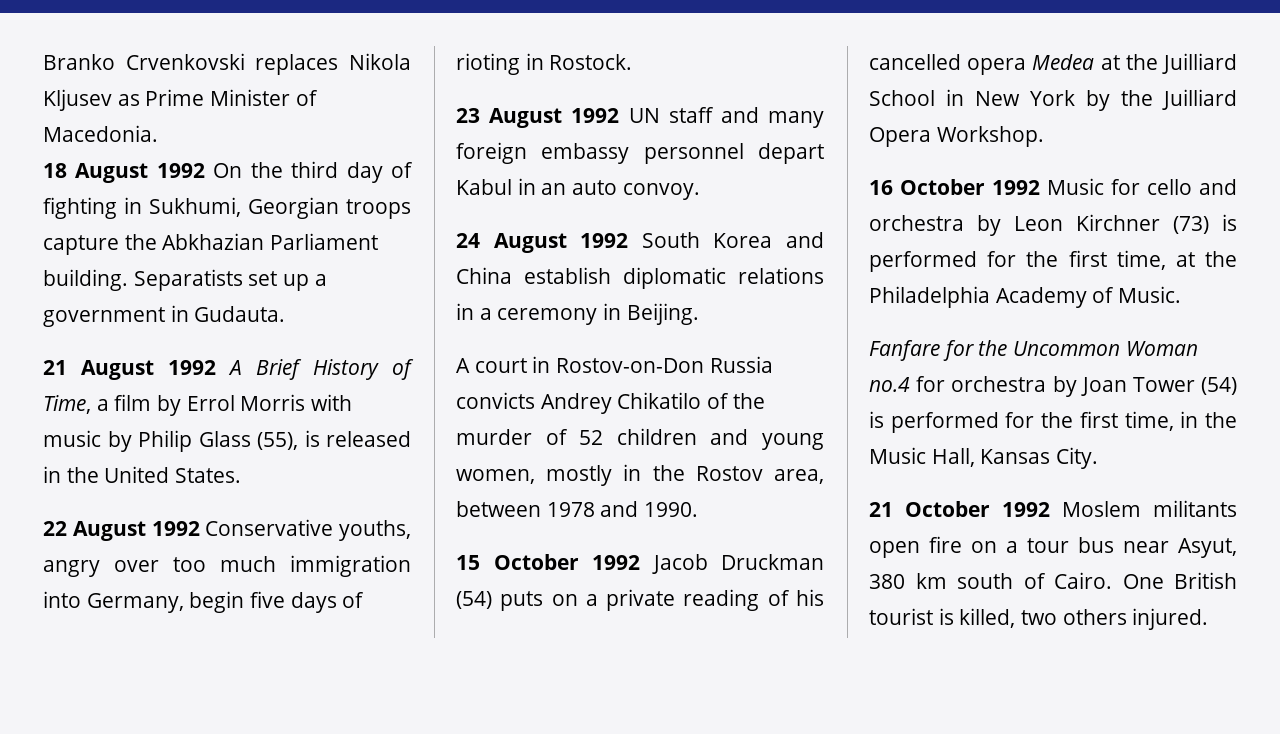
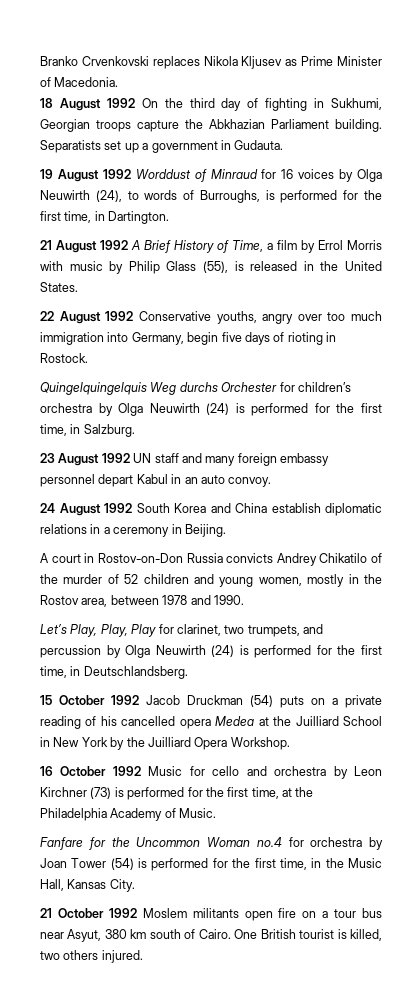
(286, 314) none -> [40,169,382,182] [40,190,382,203] [40,211,170,224] // 19 August 1992 Worddust of Minraud for 16 voices by Olga Neuwirth (24), to words of Burroughs, is performed for the first time, in Dartington.
(633, 62) none -> [40,382,351,395] [40,403,382,416] [40,424,135,437] // Quingelquingelquis Weg durchs Orchester for children’s orchestra by Olga Neuwirth (24) is performed for the first time, in Salzburg.
(699, 509) none -> [40,624,323,637] [40,645,382,658] [40,666,188,679] // Let’s Play, Play, Play for clarinet, two trumpets, and percussion by Olga Neuwirth (24) is performed for the first time, in Deutschlandsberg.

